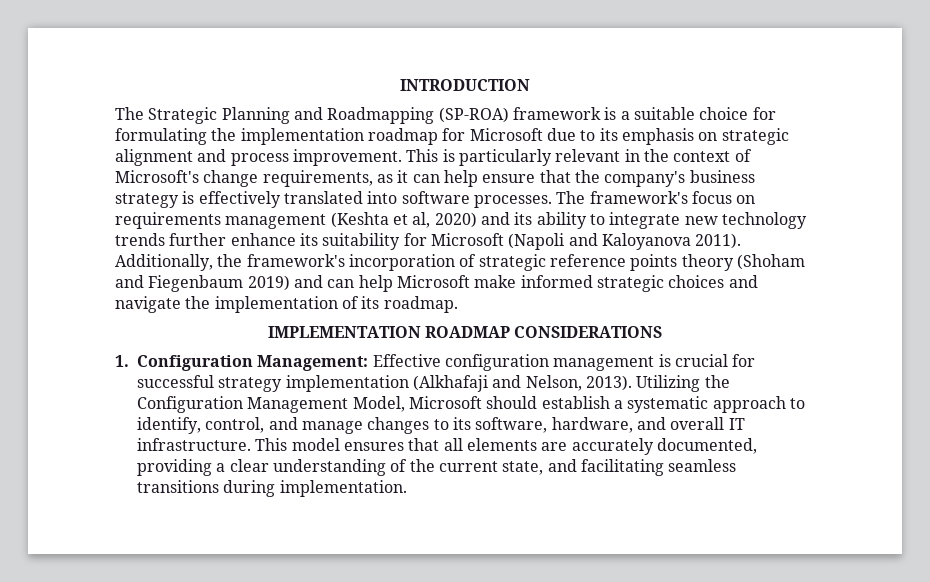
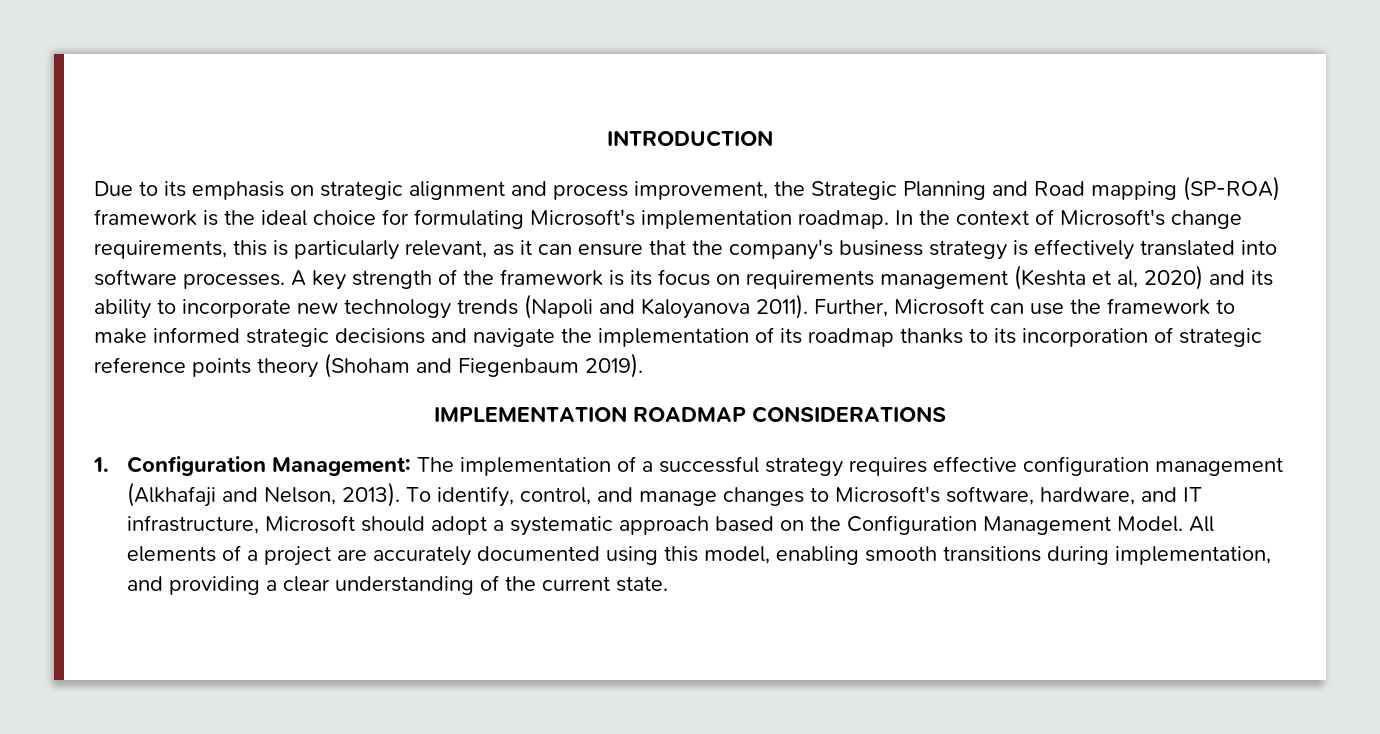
[115,107,776,124] [115,128,576,145] The Strategic Planning and Roadmapping (SP-ROA) framework is a suitable choice for formulating the implementation roadmap for Microsoft due -> [94,181,133,196] Due
[292,149,640,166] improvement. This is particularly relevant in -> [634,176,1280,201] [94,209,913,229] improvement, the Strategic Planning and Road mapping (SP-ROA) framework is the ideal choice for formulating Microsoft's implementation roadmap. In
(373, 178) none -> [233,240,487,260] this is particularly relevant,
[443,170,478,187] help -> (572, 249) none
[556,191,688,204] The framework's -> [291,269,652,290] A key strength of the framework is its
[609,212,681,229] integrate -> [182,299,291,318] incorporate
[169,233,742,250] [115,254,345,271] further enhance its suitability for Microsoft (Napoli and Kaloyanova 2011). Additionally, the framework's -> [524,294,1235,319] [94,327,1016,347] (Napoli and Kaloyanova 2011). Further, Microsoft can use the framework to make informed strategic decisions and navigate the implementation of its roadmap thanks to its
[247,275,758,292] [115,296,458,313] 2019) and can help Microsoft make informed strategic choices and navigate the implementation of its roadmap. -> [585,353,643,378] 2019).
[372,354,756,371] [137,375,730,392] [137,396,805,413] Effective configuration management is crucial for successful strategy implementation (Alkhafaji and Nelson, 2013). Utilizing the Configuration Management Model, Microsoft should establish a systematic approach to -> [416,456,1283,477] [126,482,431,507] The implementation of a successful strategy requires effective configuration management (Alkhafaji and Nelson, 2013). To
[452,417,471,430] its -> [834,486,940,503] Microsoft's
[670,417,745,430] [137,438,757,455] overall IT infrastructure. This model ensures that all elements are accurately documented, -> [1182,487,1202,502] [126,515,1214,536] [126,545,1271,566] [126,576,163,591] IT infrastructure, Microsoft should adopt a systematic approach based on the Configuration Management Model. All elements of a project are accurately documented using this model, enabling smooth transitions during implementation, and
[502,459,737,476] [137,480,407,497] state, and facilitating seamless transitions during implementation. -> [615,576,668,592] state.

